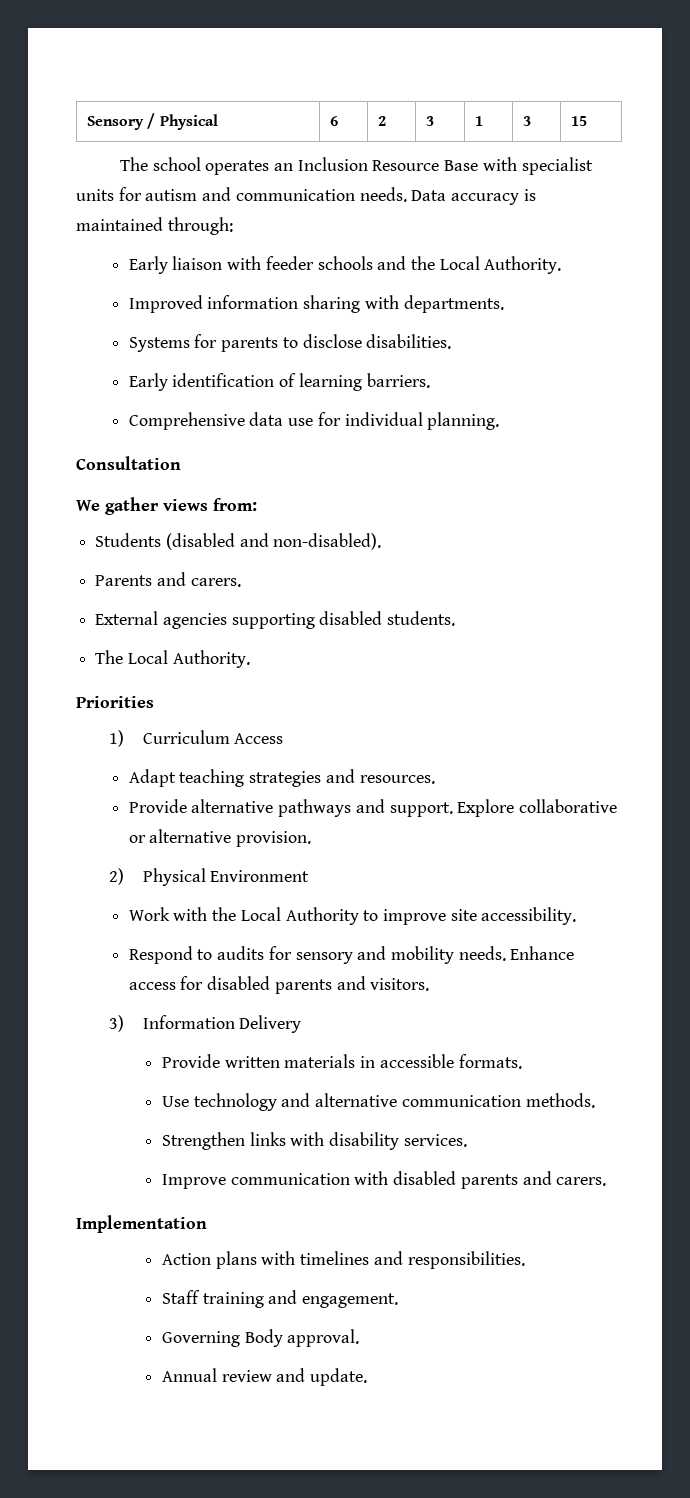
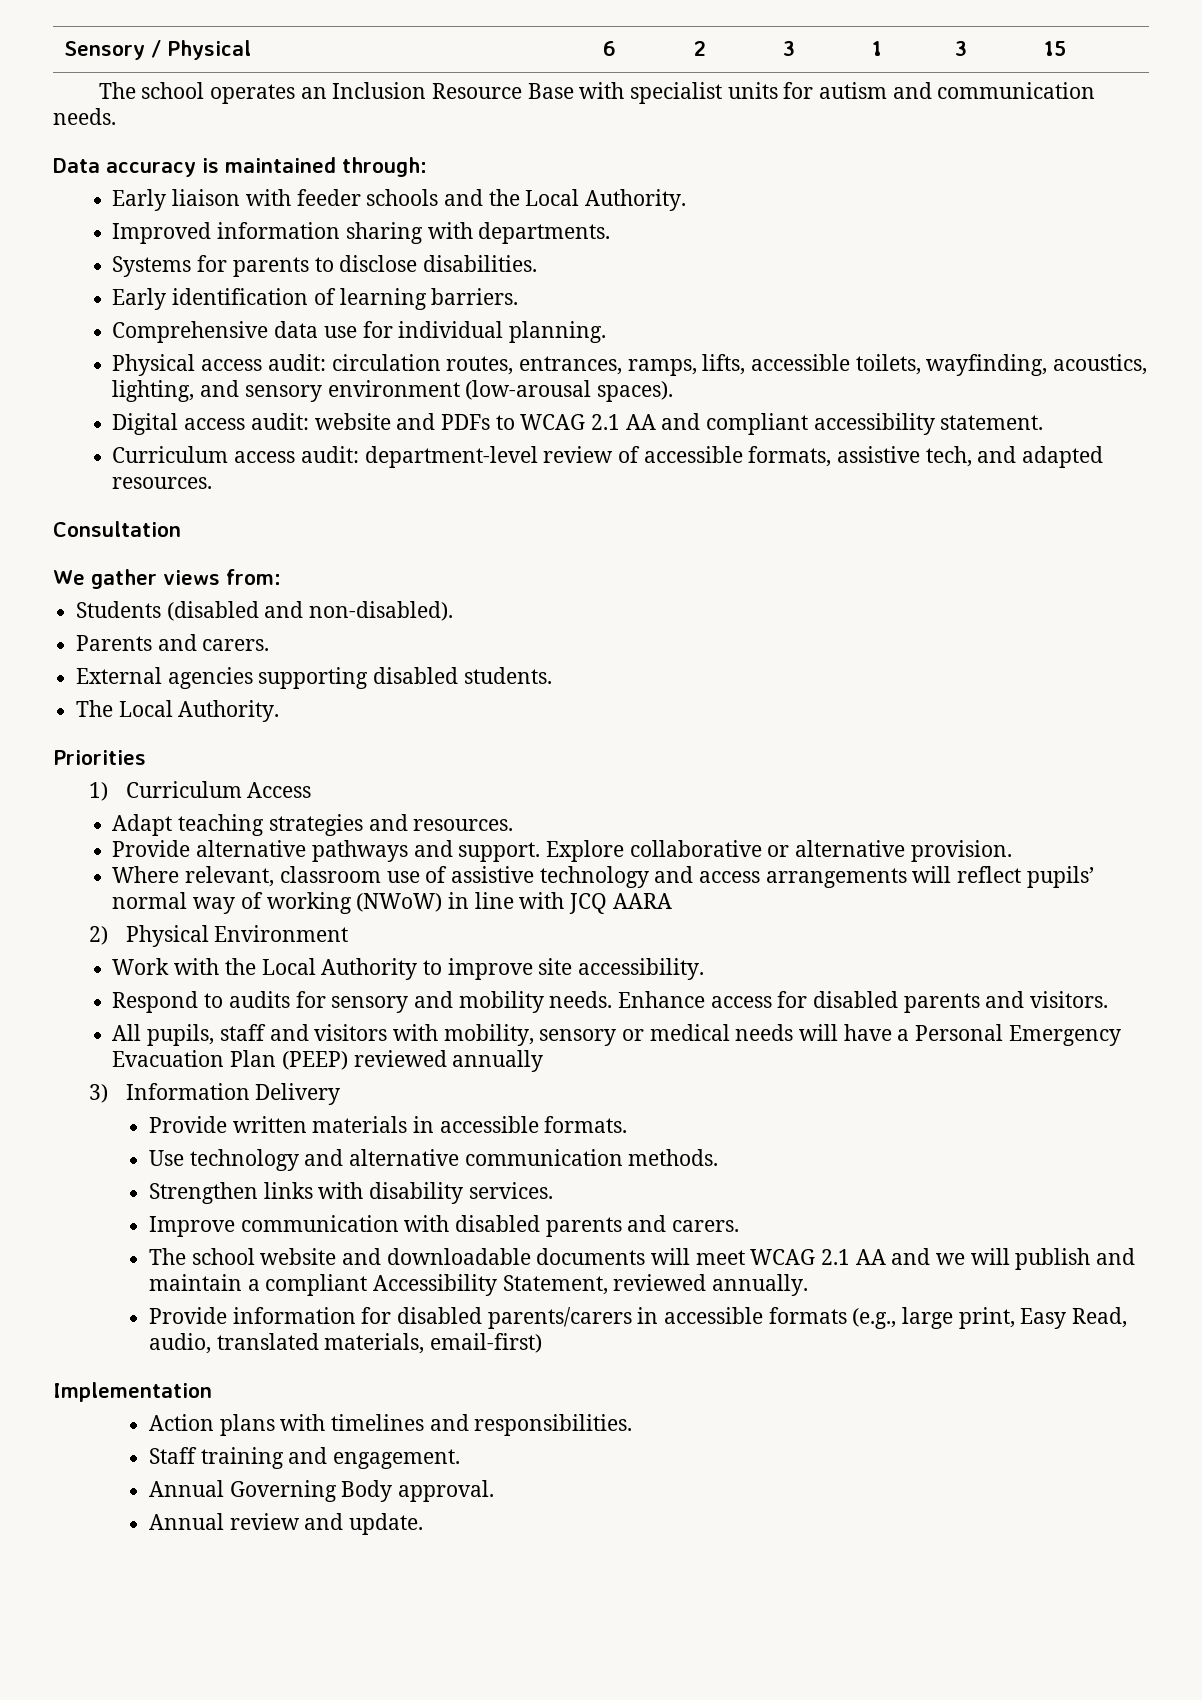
(407, 194) none -> (116, 116) //
(500, 421) none -> [112,354,1147,376] [112,380,673,402] [112,413,1044,435] [112,446,1103,468] [112,477,213,489] // Physical access audit: circulation routes, entrances, ramps, lifts, accessible toilets, wayfinding, acoustics, lighting, and sensory environment (low-arousal spaces). // Digital access audit: website and PDFs to WCAG 2.1 AA and compliant accessibility statement. // Curriculum access audit: department-level review of accessible formats, assistive tech, and adapted resources.
(312, 839) none -> [112,866,1094,888] [112,892,672,914] // Where relevant, classroom use of assistive technology and access arrangements will reflect pupils’ normal way of working (NWoW) in line with JCQ AARA
(430, 984) none -> [112,1024,1121,1046] [112,1050,544,1072] // All pupils, staff and visitors with mobility, sensory or medical needs will have a Personal Emergency Evacuation Plan (PEEP) reviewed annually
(607, 1181) none -> [148,1248,1135,1270] [148,1274,808,1296] [148,1307,1127,1329] [148,1333,542,1354] // The school website and downloadable documents will meet WCAG 2.1 AA and we will publish and maintain a compliant Accessibility Statement, reviewed annually. // Provide information for disabled parents/carers in accessible formats (e.g., large print, Easy Read, audio, translated materials, email-first)
(399, 1300) none -> [148,1480,224,1497] Annual

